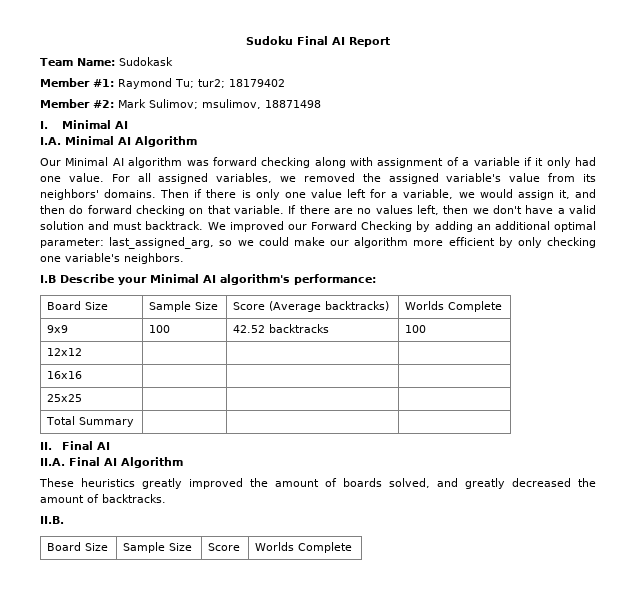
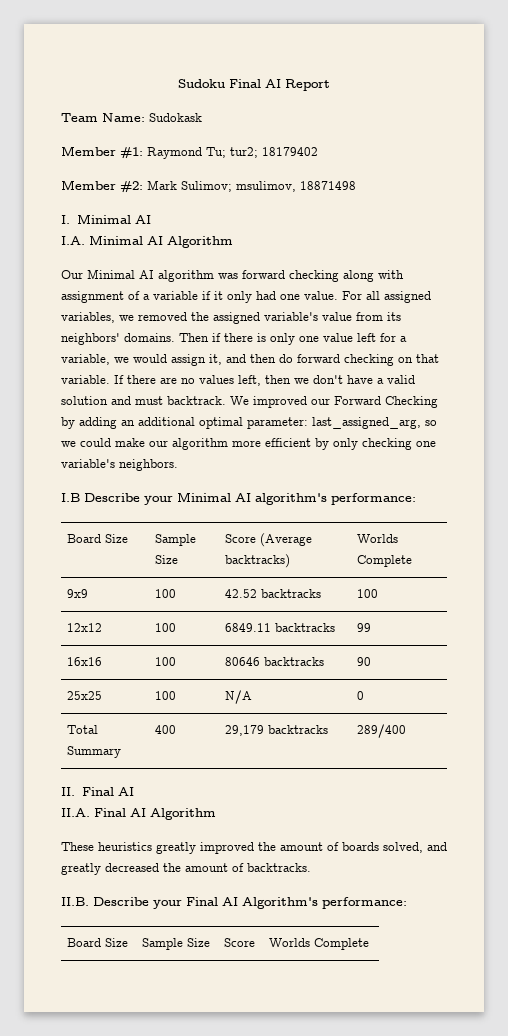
[47,371,83,379] [47,394,83,402] [46,416,135,427] | | // 16x16 | | | // 25x25 | | | // Total Summary | | | -> [155,623,177,632] [225,623,336,632] [357,623,372,632] [67,657,103,666] [155,657,177,666] [225,657,325,666] [357,657,372,666] [67,691,103,700] [155,691,177,700] [225,690,253,704] [357,691,365,700] [67,725,99,734] [67,746,122,758] [155,725,177,734] [225,725,329,736] [357,724,407,738] 100 | 6849.11 backtracks | 99 // 16x16 | 100 | 80646 backtracks | 90 // 25x25 | 100 | N/A | 0 // Total Summary | 400 | 29,179 backtracks | 289/400
(64, 520) none -> [93,897,407,909] Describe your Final AI Algorithm's performance:

